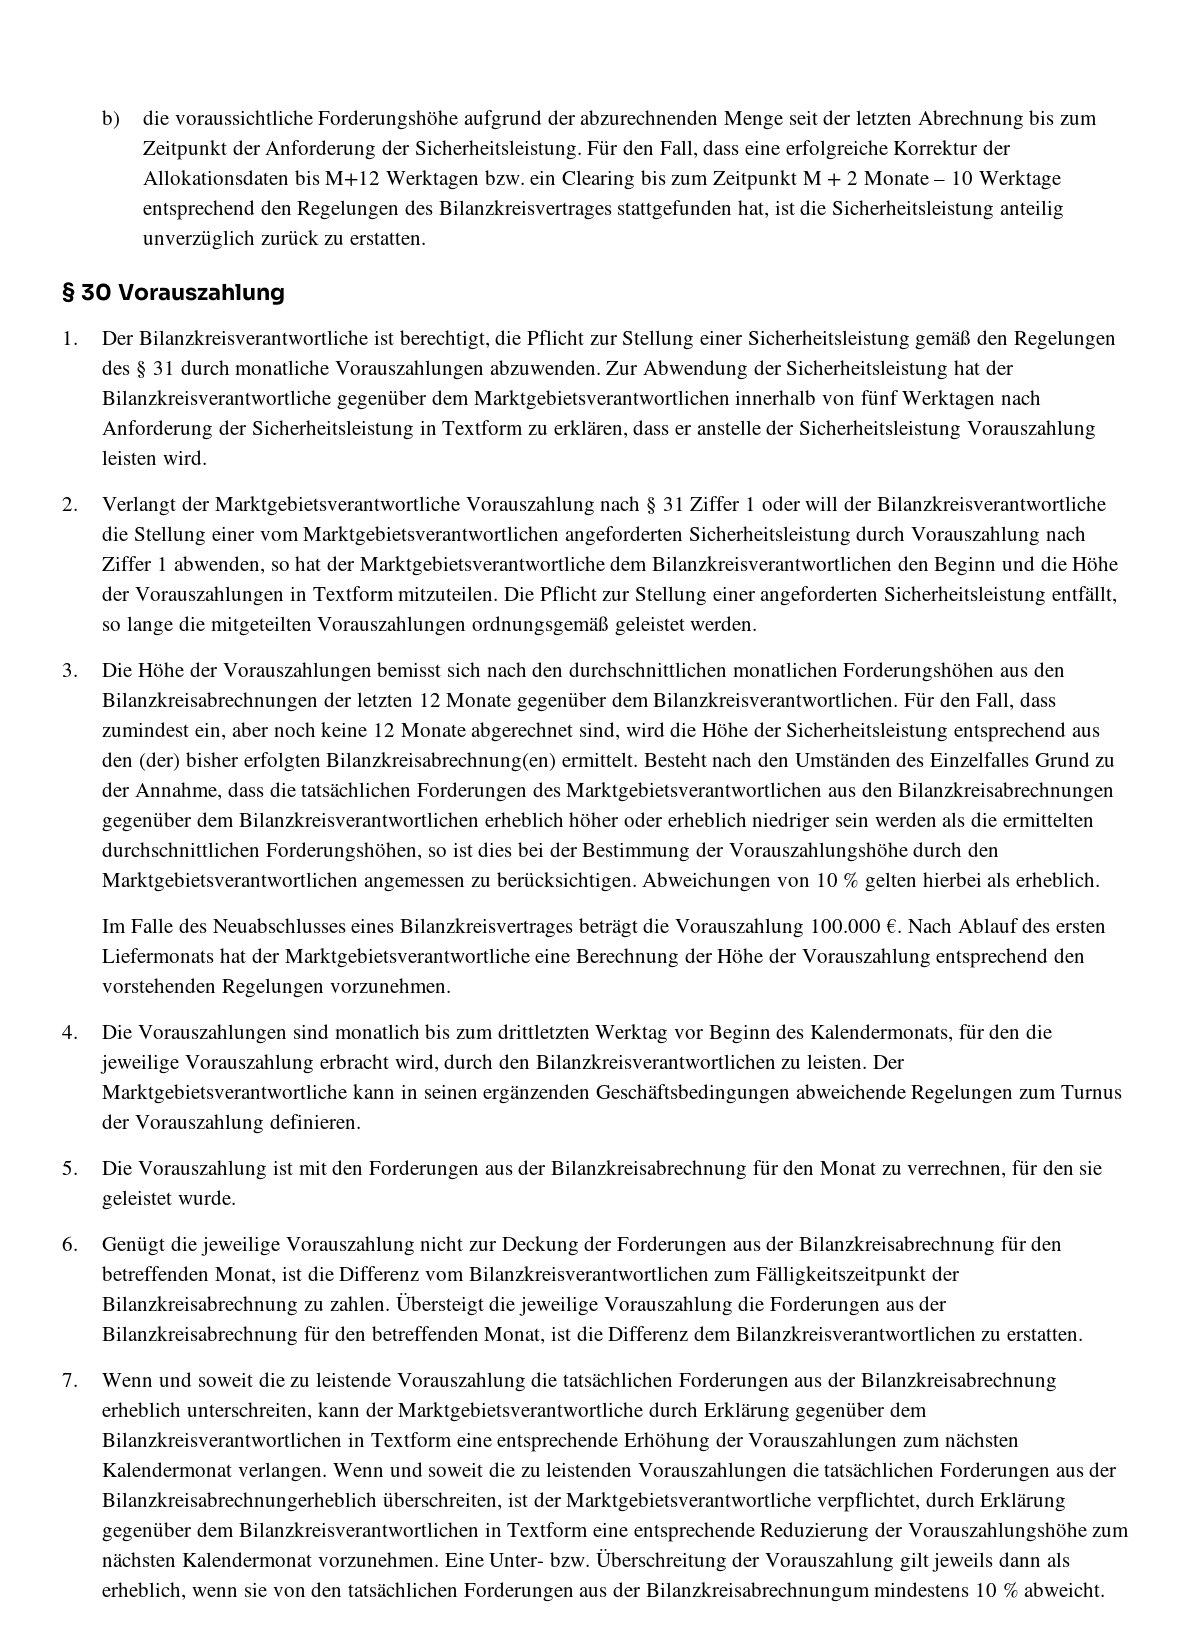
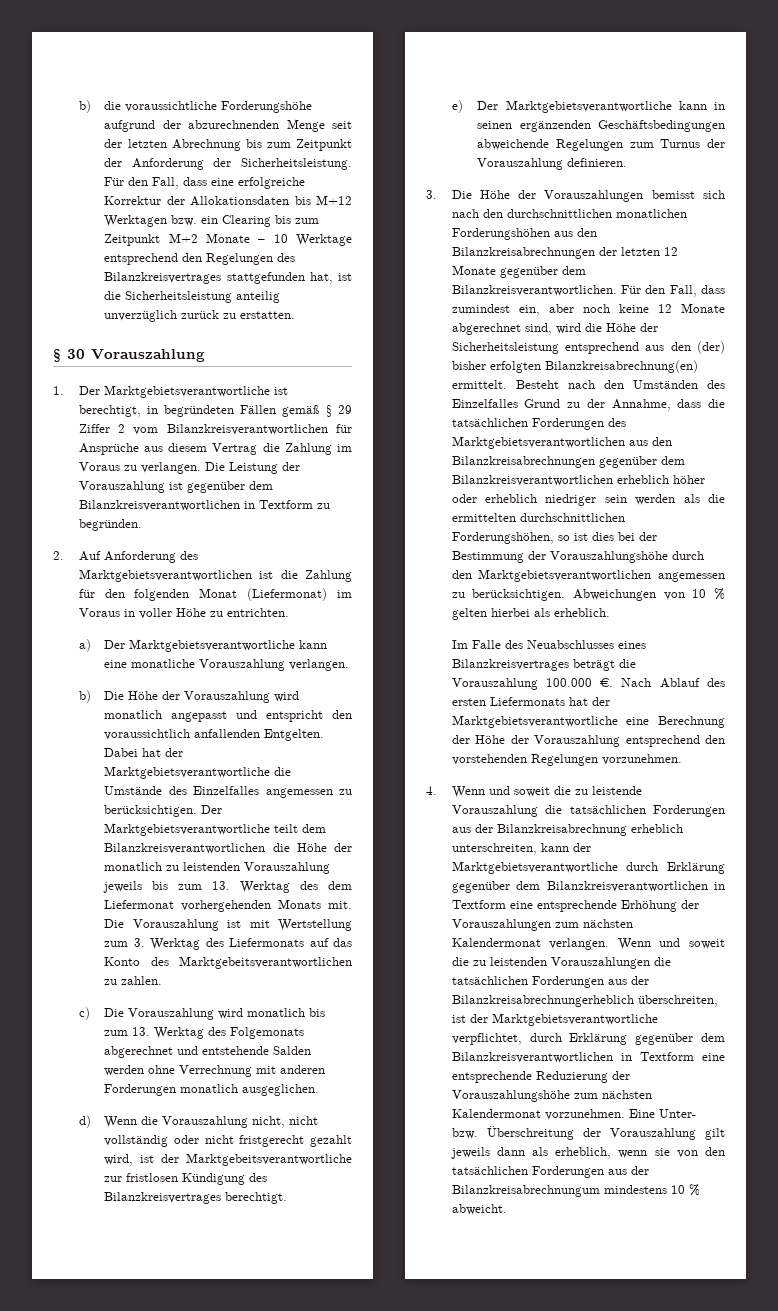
[802,171,859,186] M + 2 -> [168,233,198,243] M+2
[139,330,369,345] Bilanzkreisverantwortliche -> [103,385,270,398] Marktgebietsverantwortliche
[495,330,1116,350] [102,360,1014,380] [102,390,1041,410] [102,420,1096,440] [102,450,208,465] [62,496,1106,516] [102,526,1086,546] [102,556,1119,576] [102,586,1117,606] [102,616,758,636] die Pflicht zur Stellung einer Sicherheitsleistung gemäß den Regelungen des § 31 durch monatliche Vorauszahlungen abzuwenden. Zur Abwendung der Sicherheitsleistung hat der Bilanzkreisverantwortliche gegenüber dem Marktgebietsverantwortlichen innerhalb von fünf Werktagen nach Anforderung der Sicherheitsleistung in Textform zu erklären, dass er anstelle der Sicherheitsleistung Vorauszahlung leisten wird. // 2. Verlangt der Marktgebietsverantwortliche Vorauszahlung nach § 31 Ziffer 1 oder will der Bilanzkreisverantwortliche die Stellung einer vom Marktgebietsverantwortlichen angeforderten Sicherheitsleistung durch Vorauszahlung nach Ziffer 1 abwenden, so hat der Marktgebietsverantwortliche dem Bilanzkreisverantwortlichen den Beginn und die Höhe der Vorauszahlungen in Textform mitzuteilen. Die Pflicht zur Stellung einer angeforderten Sicherheitsleistung entfällt, so lange die mitgeteilten Vorauszahlungen ordnungsgemäß geleistet werden. -> [146,405,353,417] [78,424,352,435] [78,443,352,455] [78,462,300,474] [78,481,273,493] [78,500,330,511] [78,519,142,531] [53,551,198,563] [78,569,352,582] [78,588,353,601] [78,608,289,619] [78,639,328,652] [104,659,350,671] [78,690,300,703] [104,710,352,722] [104,729,325,741] [104,748,184,757] [104,766,292,779] [104,786,352,798] [104,805,223,817] [104,823,327,836] [104,843,352,854] [104,862,331,874] [103,881,352,893] [104,899,352,912] [104,919,352,931] [104,938,352,950] [104,956,352,969] [104,976,163,985] [78,1007,326,1020] [104,1027,305,1039] [104,1046,312,1058] [104,1065,326,1077] [104,1084,320,1096] [78,1115,319,1128] [104,1135,352,1147] [104,1153,352,1166] [104,1173,268,1185] [104,1192,288,1204] [451,100,725,113] [477,120,725,132] [477,139,725,151] [477,158,628,170] in begründeten Fällen gemäß § 29 Ziffer 2 vom Bilanzkreisverantwortlichen für Ansprüche aus diesem Vertrag die Zahlung im Voraus zu verlangen. Die Leistung der Vorauszahlung ist gegenüber dem Bilanzkreisverantwortlichen in Textform zu begründen. // 2. Auf Anforderung des Marktgebietsverantwortlichen ist die Zahlung für den folgenden Monat (Liefermonat) im Voraus in voller Höhe zu entrichten. // a) Der Marktgebietsverantwortliche kann eine monatliche Vorauszahlung verlangen. // b) Die Höhe der Vorauszahlung wird monatlich angepasst und entspricht den voraussichtlich anfallenden Entgelten. Dabei hat der Marktgebietsverantwortliche die Umstände des Einzelfalles angemessen zu berücksichtigen. Der Marktgebietsverantwortliche teilt dem Bilanzkreisverantwortlichen die Höhe der monatlich zu leistenden Vorauszahlung jeweils bis zum 13. Werktag des dem Liefermonat vorhergehenden Monats mit. Die Vorauszahlung ist mit Wertstellung zum 3. Werktag des Liefermonats auf das Konto des Marktgebeitsverantwortlichen zu zahlen. // c) Die Vorauszahlung wird monatlich bis zum 13. Werktag des Folgemonats abgerechnet und entstehende Salden werden ohne Verrechnung mit anderen Forderungen monatlich ausgeglichen. // d) Wenn die Vorauszahlung nicht, nicht vollständig oder nicht fristgerecht gezahlt wird, ist der Marktgebeitsverantwortliche zur fristlosen Kündigung des Bilanzkreisvertrages berechtigt. // e) Der Marktgebietsverantwortliche kann in seinen ergänzenden Geschäftsbedingungen abweichende Regelungen zum Turnus der Vorauszahlung definieren.
[102,1024,1052,1044] [100,1054,905,1074] [102,1084,1122,1104] [102,1114,361,1134] [62,1160,1103,1180] [102,1190,237,1210] [62,1236,1063,1256] [102,1266,960,1286] [102,1292,948,1316] [102,1326,1083,1346] [62,1373,78,1387] Die Vorauszahlungen sind monatlich bis zum drittletzten Werktag vor Beginn des Kalendermonats, für den die jeweilige Vorauszahlung erbracht wird, durch den Bilanzkreisverantwortlichen zu leisten. Der Marktgebietsverantwortliche kann in seinen ergänzenden Geschäftsbedingungen abweichende Regelungen zum Turnus der Vorauszahlung definieren. // 5. Die Vorauszahlung ist mit den Forderungen aus der Bilanzkreisabrechnung für den Monat zu verrechnen, für den sie geleistet wurde. // 6. Genügt die jeweilige Vorauszahlung nicht zur Deckung der Forderungen aus der Bilanzkreisabrechnung für den betreffenden Monat, ist die Differenz vom Bilanzkreisverantwortlichen zum Fälligkeitszeitpunkt der Bilanzkreisabrechnung zu zahlen. Übersteigt die jeweilige Vorauszahlung die Forderungen aus der Bilanzkreisabrechnung für den betreffenden Monat, ist die Differenz dem Bilanzkreisverantwortlichen zu erstatten. // 7. -> (437, 790) none

